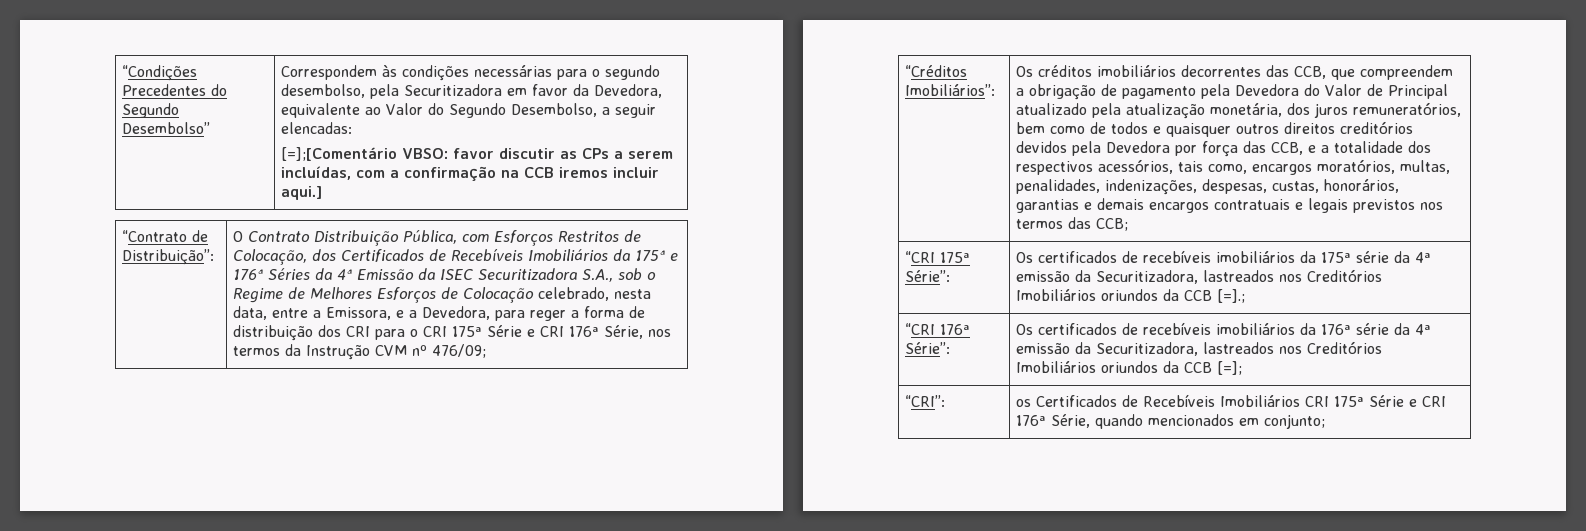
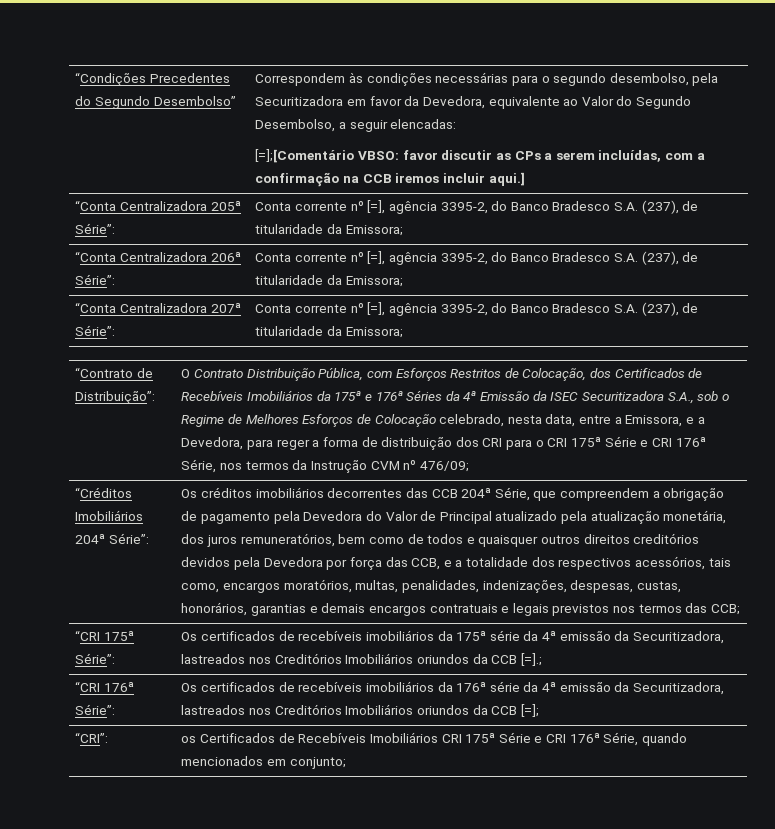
(323, 193) none -> [75,200,241,211] [75,223,116,234] [255,200,699,214] [255,224,403,236] [75,251,241,262] [75,274,116,285] [255,251,699,265] [255,275,403,287] [75,302,241,313] [75,325,116,336] [255,302,699,316] [255,326,403,338] // “Conta Centralizadora 205ª Série”: | Conta corrente nº [=], agência 3395-2, do Banco Bradesco S.A. (237), de titularidade da Emissora; // “Conta Centralizadora 206ª Série”: | Conta corrente nº [=], agência 3395-2, do Banco Bradesco S.A. (237), de titularidade da Emissora; // “Conta Centralizadora 207ª Série”: | Conta corrente nº [=], agência 3395-2, do Banco Bradesco S.A. (237), de titularidade da Emissora;
[905,84,996,96] Imobiliários”: -> [75,510,144,521] [75,533,149,544] Imobiliários 204ª Série”:
[1294,66,1327,79] CCB, -> [431,487,530,501] CCB 204ª Série,

